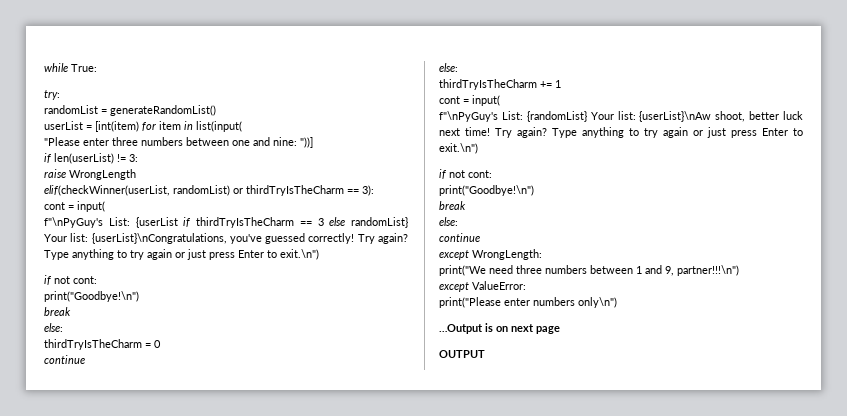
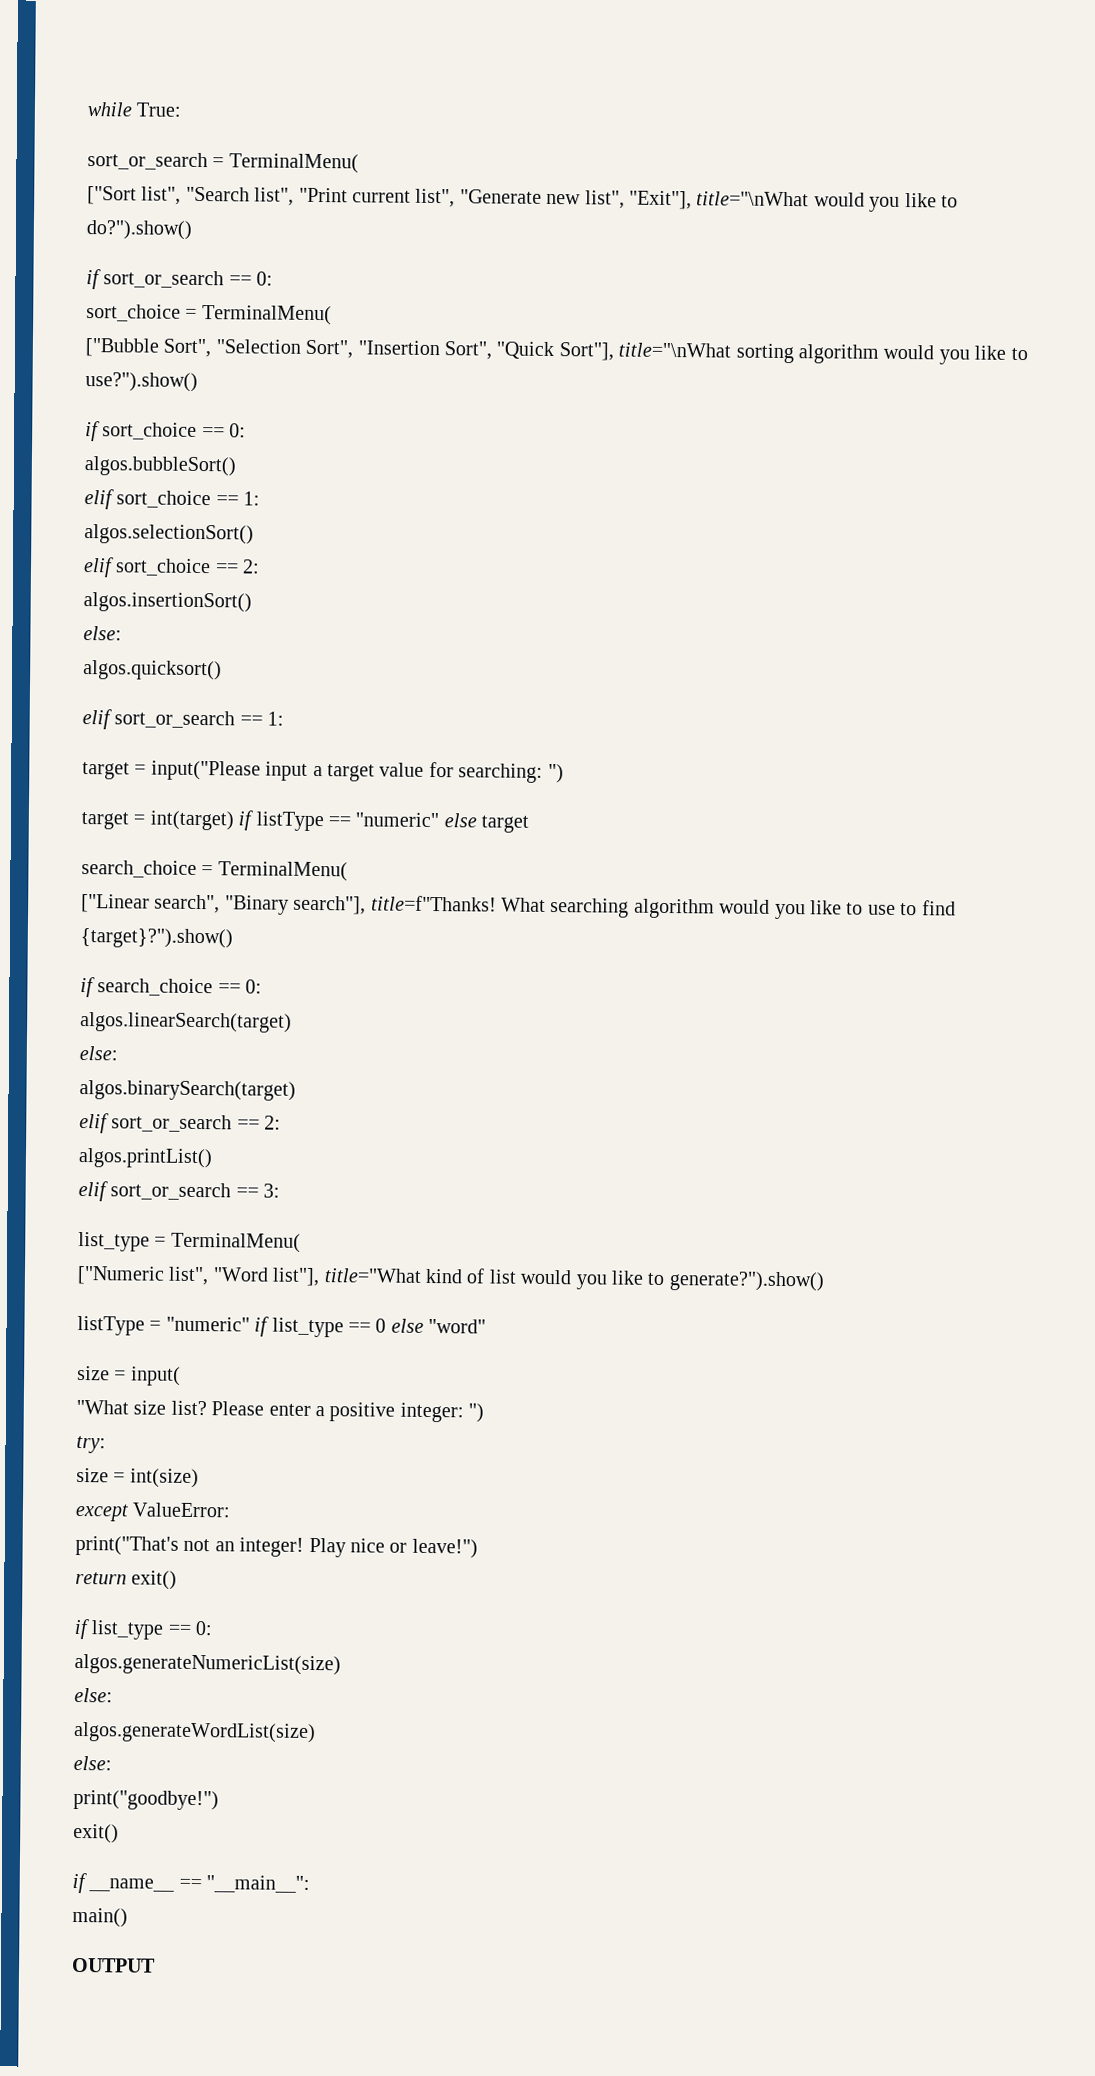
[44,90,60,100] [44,105,216,116] [44,121,242,132] [44,137,313,148] [44,153,138,164] [44,169,136,180] [44,185,374,196] [44,201,105,212] [44,217,408,228] [44,233,408,244] [44,249,319,260] [44,275,97,285] [44,291,139,302] [44,307,71,316] [44,323,63,332] [44,339,161,350] [44,355,85,364] [439,63,458,72] [439,79,561,90] [439,95,500,106] [439,111,803,122] [439,127,803,138] [439,143,478,154] [439,169,492,179] [439,185,534,196] [439,201,466,210] [439,217,458,226] [439,233,480,242] [439,249,542,260] [439,265,739,276] [439,281,526,292] [439,297,617,308] [439,323,560,334] try: // randomList = generateRandomList() // userList = [int(item) for item in list(input( // "Please enter three numbers between one and nine: "))] // if len(userList) != 3: // raise WrongLength // elif(checkWinner(userList, randomList) or thirdTryIsTheCharm == 3): // cont = input( // f"\nPyGuy's List: {userList if thirdTryIsTheCharm == 3 else randomList} Your list: {userList}\nCongratulations, you've guessed correctly! Try again? Type anything to try again or just press Enter to exit.\n") // if not cont: // print("Goodbye!\n") // break // else: // thirdTryIsTheCharm = 0 // continue // else: // thirdTryIsTheCharm += 1 // cont = input( // f"\nPyGuy's List: {randomList} Your list: {userList}\nAw shoot, better luck next time! Try again? Type anything to try again or just press Enter to exit.\n") // if not cont: // print("Goodbye!\n") // break // else: // continue // except WrongLength: // print("We need three numbers between 1 and 9, partner!!!\n") // except ValueError: // print("Please enter numbers only\n") // …Output is on next page -> [87,152,359,174] [87,186,958,212] [86,220,192,240] [86,269,274,290] [86,304,332,326] [85,338,1028,365] [85,372,198,392] [85,421,247,442] [84,456,236,477] [84,489,261,510] [84,524,254,545] [83,557,261,578] [83,592,252,613] [83,626,122,641] [83,660,222,681] [82,709,285,730] [82,760,564,784] [81,810,530,833] [81,860,348,882] [81,894,956,920] [80,928,233,949] [80,977,263,998] [80,1012,292,1033] [79,1046,118,1061] [79,1080,296,1101] [79,1112,282,1134] [78,1147,213,1169] [78,1180,281,1202] [78,1231,301,1253] [77,1265,825,1292] [77,1315,487,1338] [77,1365,181,1386] [76,1399,485,1423] [76,1435,106,1454] [76,1467,199,1489] [75,1502,232,1522] [75,1535,478,1559] [75,1570,178,1590] [74,1618,214,1640] [74,1653,341,1676] [74,1687,113,1703] [73,1721,316,1744] [73,1755,112,1771] [73,1789,219,1811] [73,1823,119,1844] [72,1872,311,1894] [72,1907,128,1928] sort_or_search = TerminalMenu( // ["Sort list", "Search list", "Print current list", "Generate new list", "Exit"], title="\nWhat would you like to do?").show() // if sort_or_search == 0: // sort_choice = TerminalMenu( // ["Bubble Sort", "Selection Sort", "Insertion Sort", "Quick Sort"], title="\nWhat sorting algorithm would you like to use?").show() // if sort_choice == 0: // algos.bubbleSort() // elif sort_choice == 1: // algos.selectionSort() // elif sort_choice == 2: // algos.insertionSort() // else: // algos.quicksort() // elif sort_or_search == 1: // target = input("Please input a target value for searching: ") // target = int(target) if listType == "numeric" else target // search_choice = TerminalMenu( // ["Linear search", "Binary search"], title=f"Thanks! What searching algorithm would you like to use to find {target}?").show() // if search_choice == 0: // algos.linearSearch(target) // else: // algos.binarySearch(target) // elif sort_or_search == 2: // algos.printList() // elif sort_or_search == 3: // list_type = TerminalMenu( // ["Numeric list", "Word list"], title="What kind of list would you like to generate?").show() // listType = "numeric" if list_type == 0 else "word" // size = input( // "What size list? Please enter a positive integer: ") // try: // size = int(size) // except ValueError: // print("That's not an integer! Play nice or leave!") // return exit() // if list_type == 0: // algos.generateNumericList(size) // else: // algos.generateWordList(size) // else: // print("goodbye!") // exit() // if __name__ == "__main__": // main()

